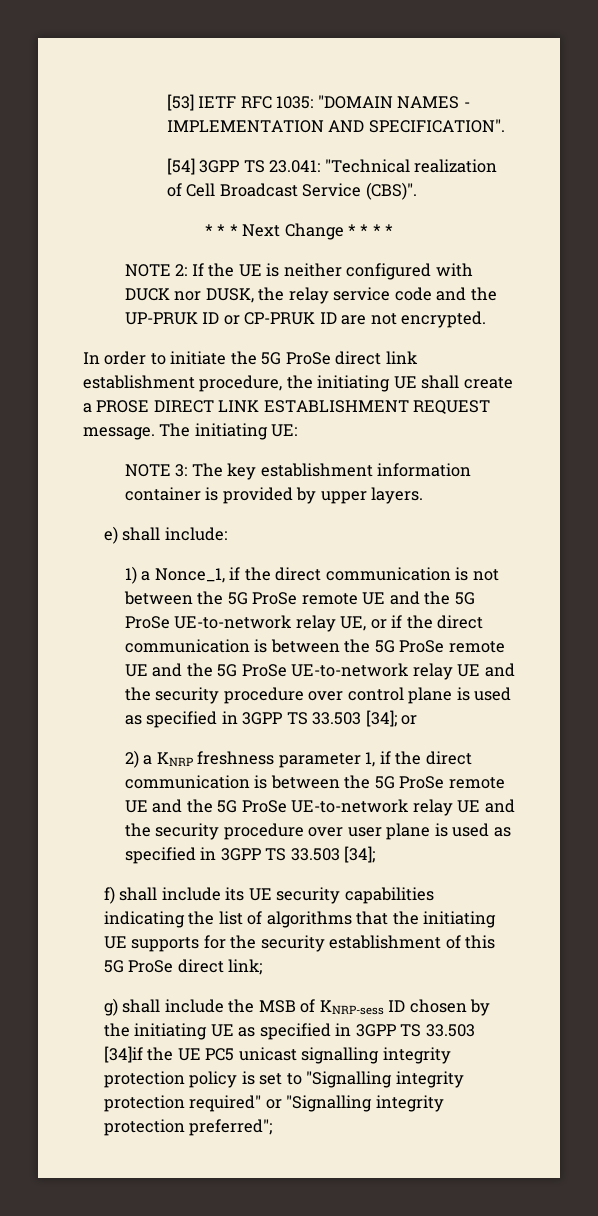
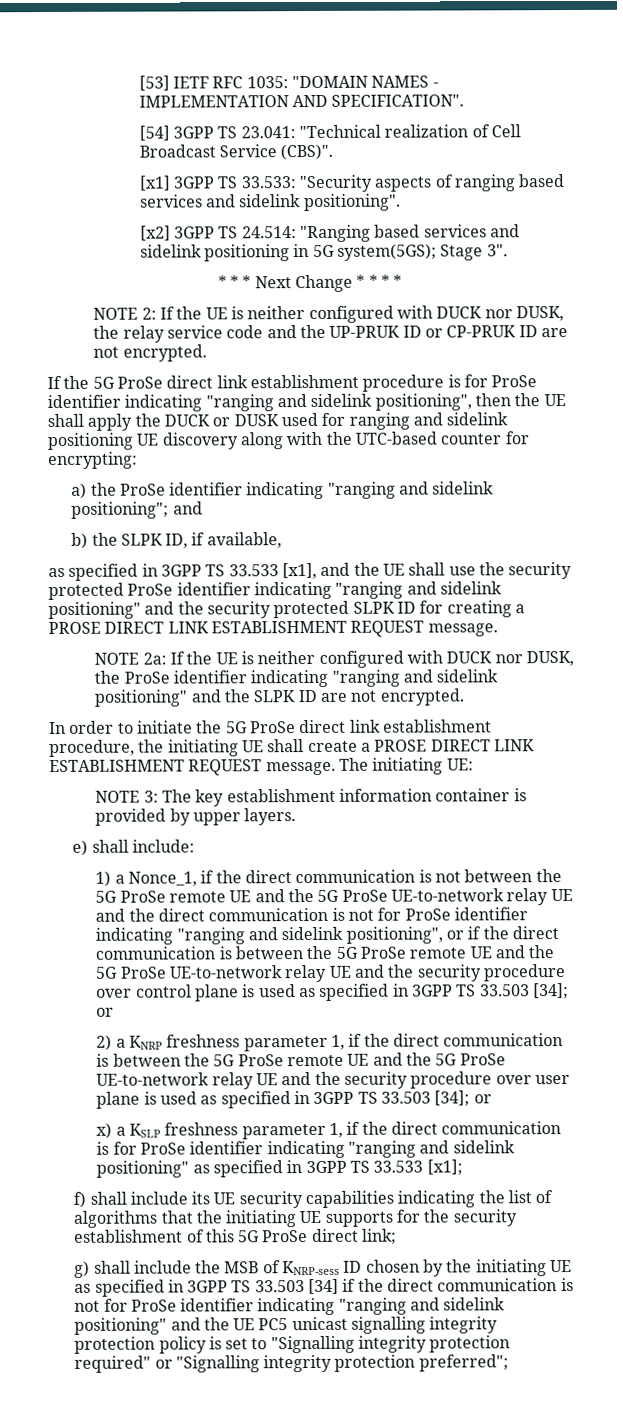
(417, 191) none -> [138,174,566,193] [139,193,401,212] [139,224,520,243] [139,243,508,262] // [x1] 3GPP TS 33.533: "Security aspects of ranging based services and sidelink positioning". // [x2] 3GPP TS 24.514: "Ranging based services and sidelink positioning in 5G system(5GS); Stage 3".
(487, 319) none -> [47,374,538,392] [47,393,566,412] [47,412,509,431] [47,431,529,451] [48,451,138,470] [71,481,495,500] [71,501,203,519] [71,532,282,549] [48,561,573,581] [48,581,502,601] [48,600,525,620] [48,620,498,637] [94,650,574,668] [94,669,499,688] [94,688,464,707] // If the 5G ProSe direct link establishment procedure is for ProSe identifier indicating "ranging and sidelink positioning", then the UE shall apply the DUCK or DUSK used for ranging and sidelink positioning UE discovery along with the UTC-based counter for encrypting: // a) the ProSe identifier indicating "ranging and sidelink positioning"; and // b) the SLPK ID, if available, // as specified in 3GPP TS 33.533 [x1], and the UE shall use the security protected ProSe identifier indicating "ranging and sidelink positioning" and the security protected SLPK ID for creating a PROSE DIRECT LINK ESTABLISHMENT REQUEST message. // NOTE 2a: If the UE is neither configured with DUCK nor DUSK, the ProSe identifier indicating "ranging and sidelink positioning" and the SLPK ID are not encrypted.
[340,616,367,631] UE, -> [550,888,573,902] [95,907,528,922] [95,926,443,945] UE and the direct communication is not for ProSe identifier indicating "ranging and sidelink positioning",
(376, 854) none -> [473,1094,492,1104] [96,1121,562,1140] [96,1140,515,1159] [96,1159,463,1178] or // x) a KSLP freshness parameter 1, if the direct communication is for ProSe identifier indicating "ranging and sidelink positioning" as specified in 3GPP TS 33.533 [x1];
[103,1046,143,1063] [34]if -> [308,1277,574,1295] [74,1297,506,1316] [74,1317,201,1335] [34] if the direct communication is not for ProSe identifier indicating "ranging and sidelink positioning" and

